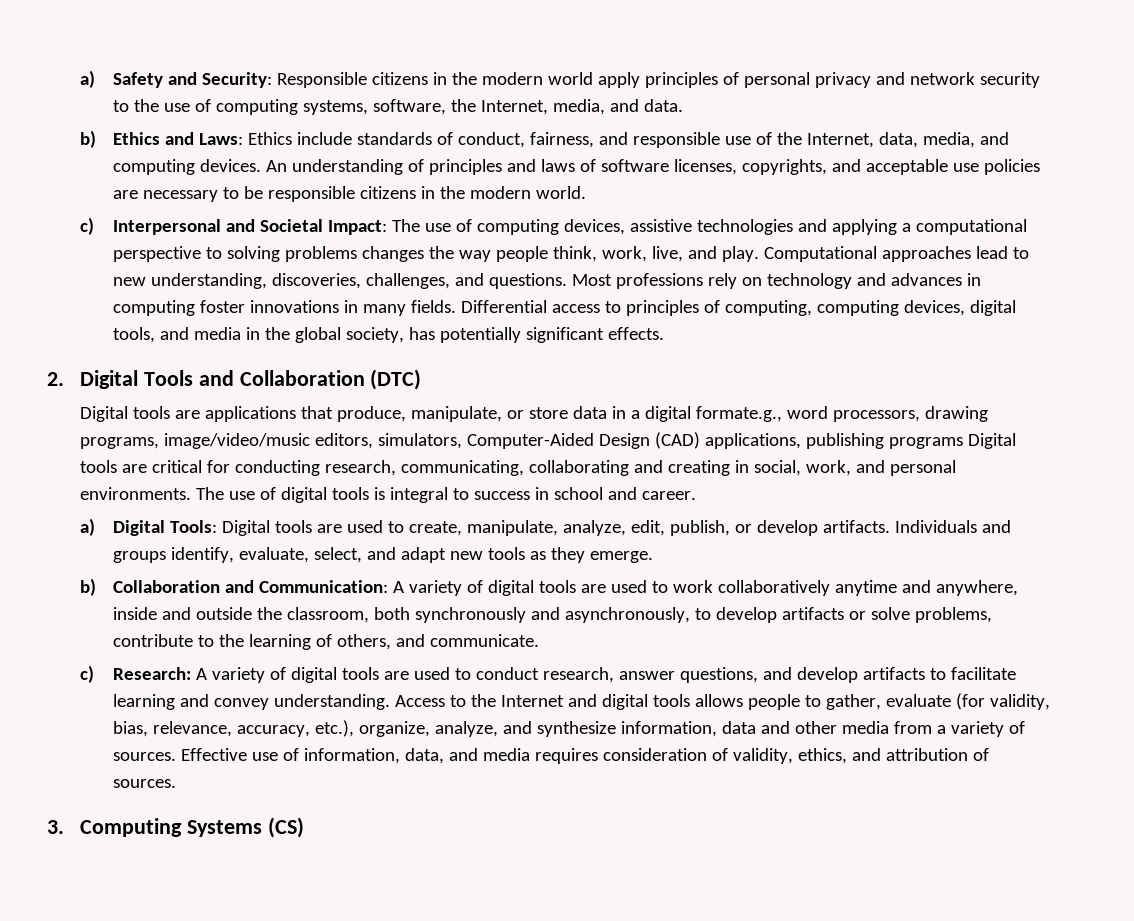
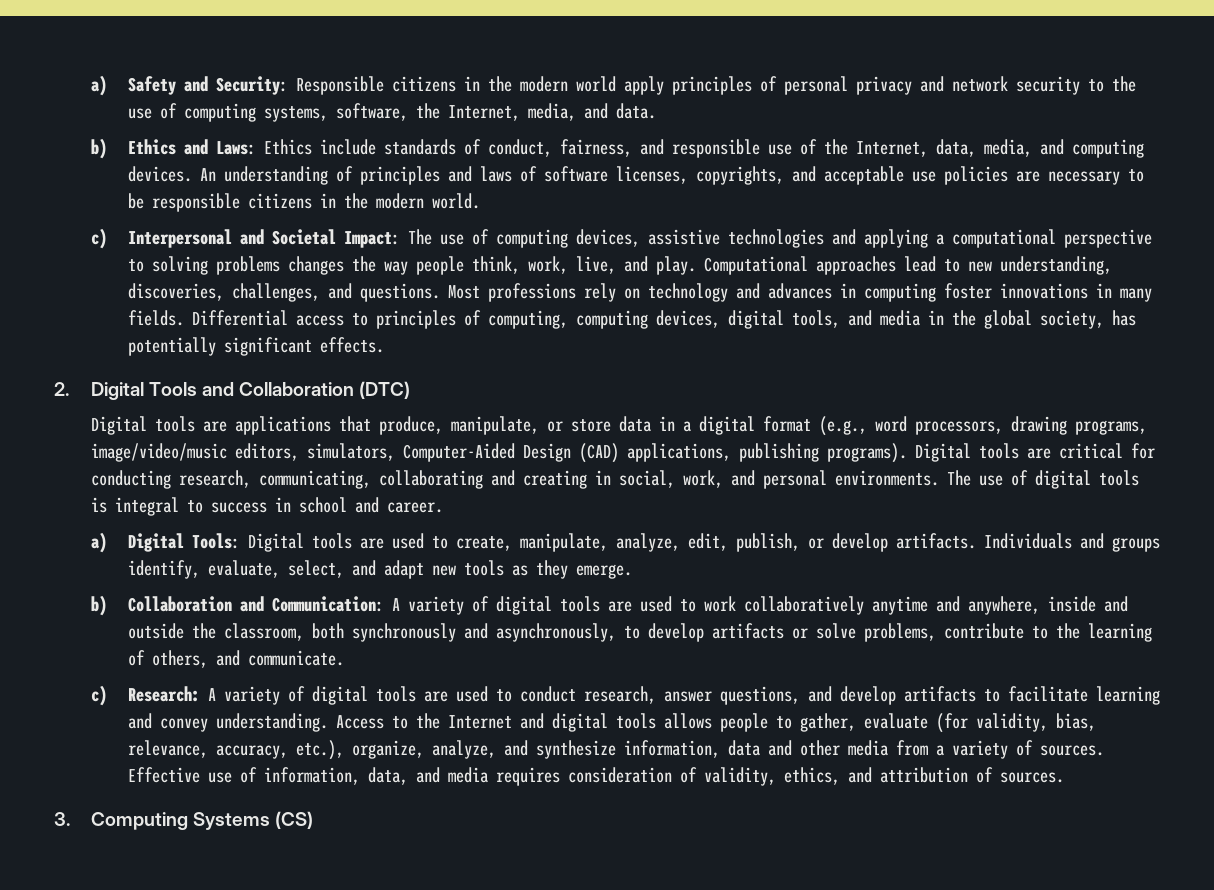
[696,406,783,422] formate.g., -> [762,416,867,436] format (e.g.,
[889,437,964,449] programs -> [826,443,907,463] programs).

